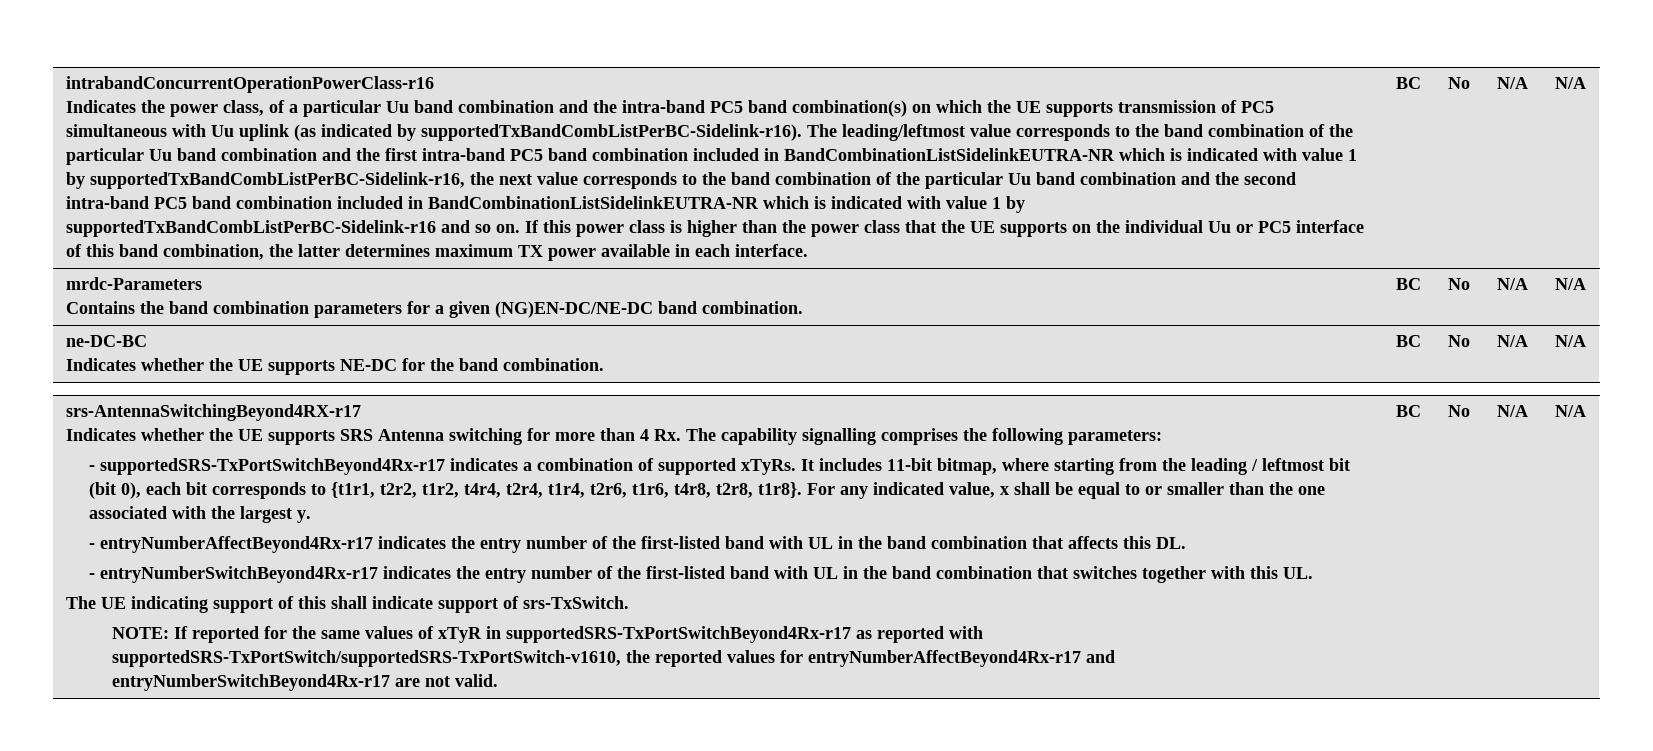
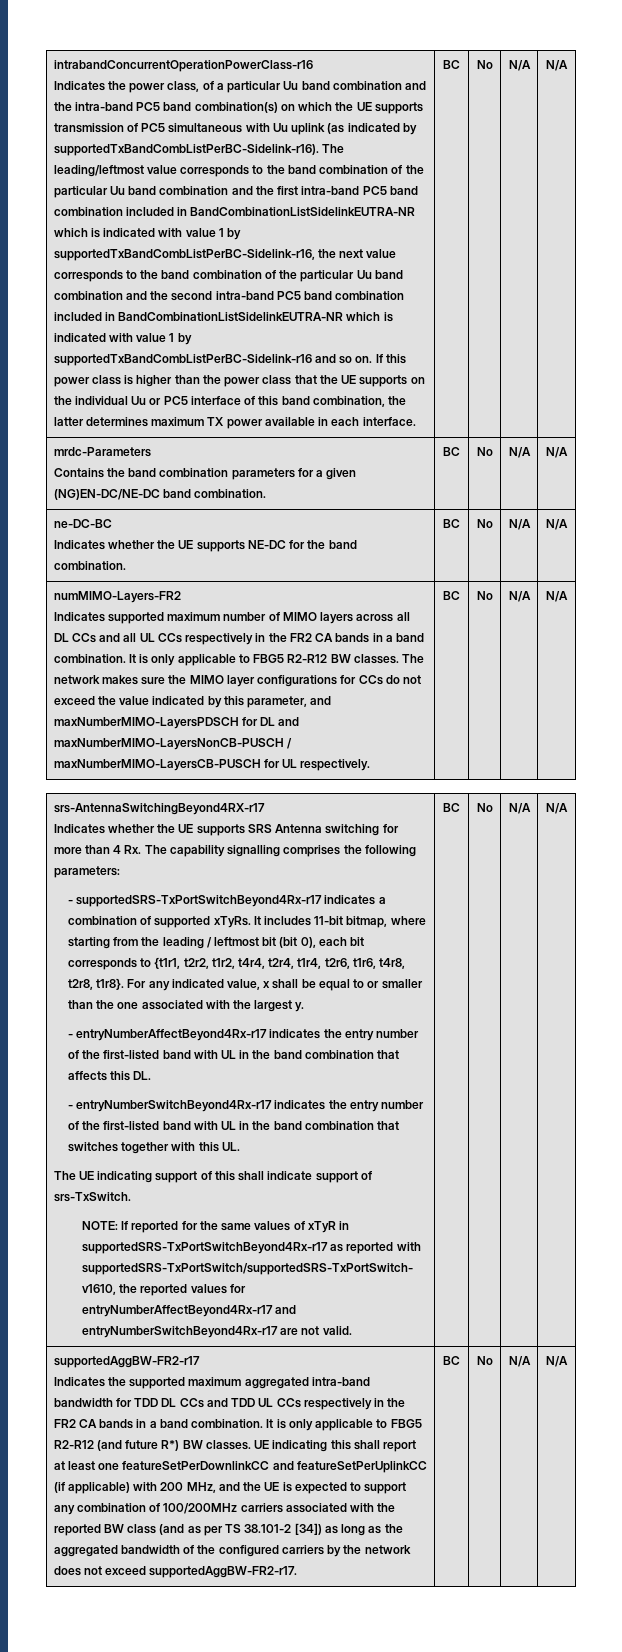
(1586, 341) none -> [53,591,181,603] [53,612,410,624] [53,633,425,645] [53,654,425,666] [53,675,422,687] [53,696,332,708] [53,717,300,729] [53,738,292,750] [53,759,371,771] [443,591,460,600] [476,591,493,600] [508,591,531,602] [546,591,568,602] // numMIMO-Layers-FR2 // Indicates supported maximum number of MIMO layers across all DL CCs and all UL CCs respectively in the FR2 CA bands in a band combination. It is only applicable to FBG5 R2-R12 BW classes. The network makes sure the MIMO layer configurations for CCs do not exceed the value indicated by this parameter, and maxNumberMIMO-LayersPDSCH for DL and maxNumberMIMO-LayersNonCB-PUSCH / maxNumberMIMO-LayersCB-PUSCH for UL respectively. | BC | No | N/A | N/A
(1586, 411) none -> [53,1356,200,1368] [53,1377,370,1389] [53,1398,406,1410] [53,1419,422,1431] [53,1440,417,1452] [53,1461,427,1473] [53,1482,407,1494] [53,1503,396,1515] [53,1523,403,1536] [53,1545,411,1557] [53,1566,298,1578] [443,1356,460,1365] [476,1356,493,1365] [508,1356,531,1367] [546,1356,568,1367] // supportedAggBW-FR2-r17 // Indicates the supported maximum aggregated intra-band bandwidth for TDD DL CCs and TDD UL CCs respectively in the FR2 CA bands in a band combination. It is only applicable to FBG5 R2-R12 (and future R*) BW classes. UE indicating this shall report at least one featureSetPerDownlinkCC and featureSetPerUplinkCC (if applicable) with 200 MHz, and the UE is expected to support any combination of 100/200MHz carriers associated with the reported BW class (and as per TS 38.101-2 [34]) as long as the aggregated bandwidth of the configured carriers by the network does not exceed supportedAggBW-FR2-r17. | BC | No | N/A | N/A

